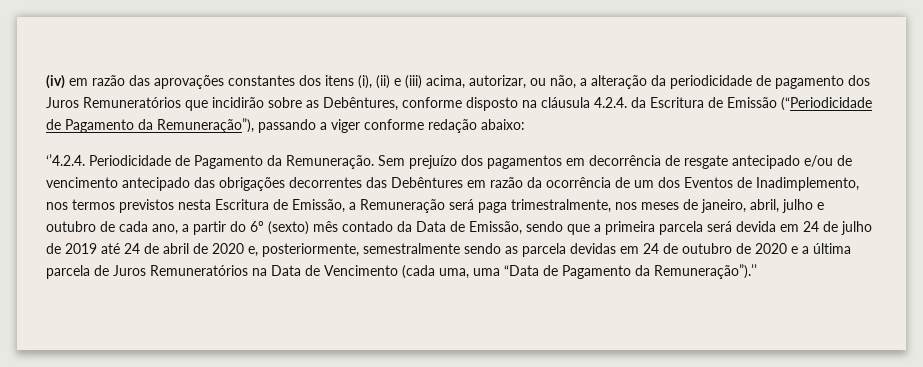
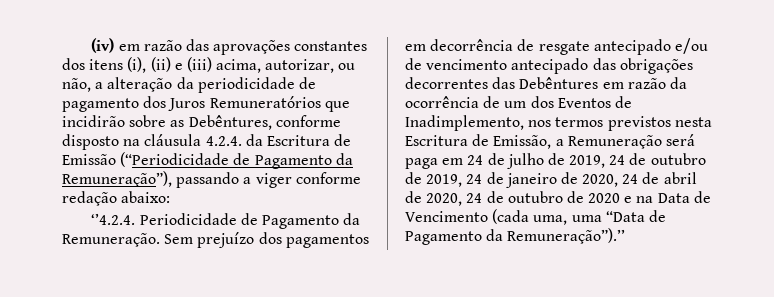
[511,199,824,213] [46,221,776,235] trimestralmente, nos meses de janeiro, abril, julho e outubro de cada ano, a partir do 6º (sexto) mês contado da Data de Emissão, sendo que a primeira parcela será devida -> (438, 163) none
[65,243,639,257] 2019 até 24 de abril de 2020 e, posteriormente, semestralmente sendo as parcela devidas em -> [569,153,706,168] [405,172,697,188] [405,191,463,206] 2019, 24 de outubro de 2019, 24 de janeiro de 2020, 24 de abril de 2020,
[802,243,851,254] [46,265,248,279] a última parcela de Juros Remuneratórios -> (633, 199) none

